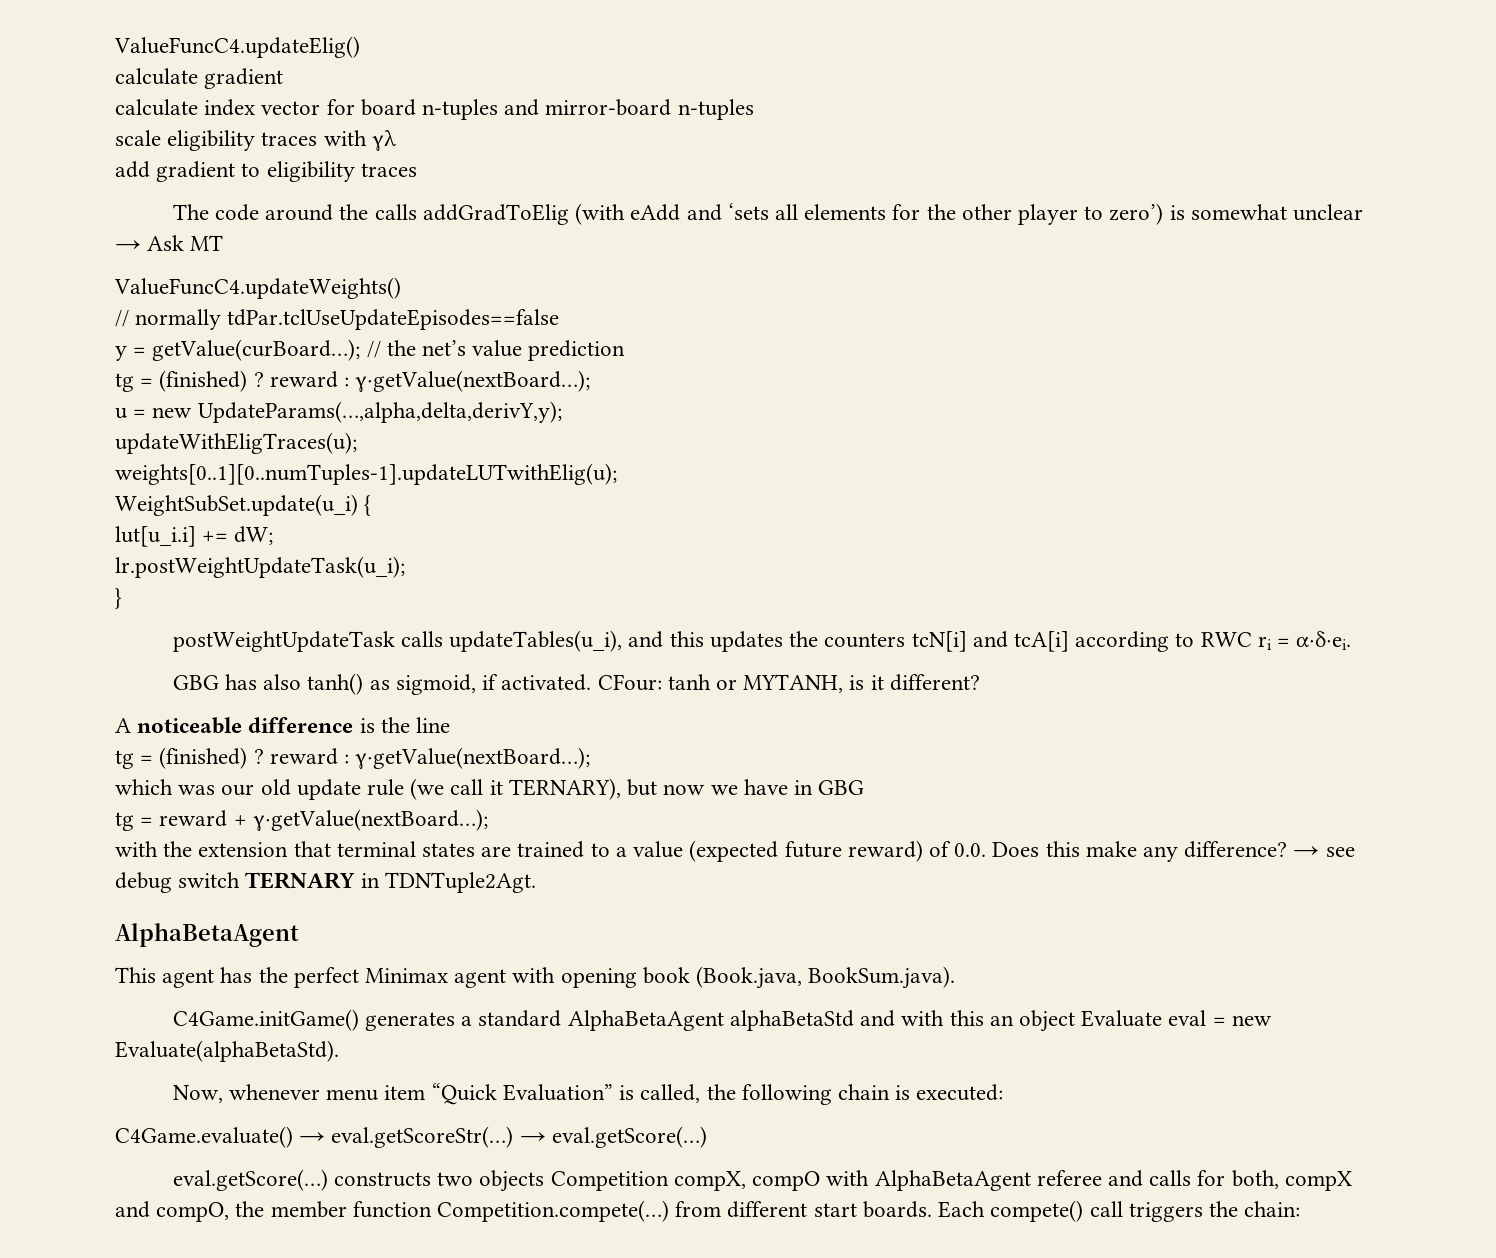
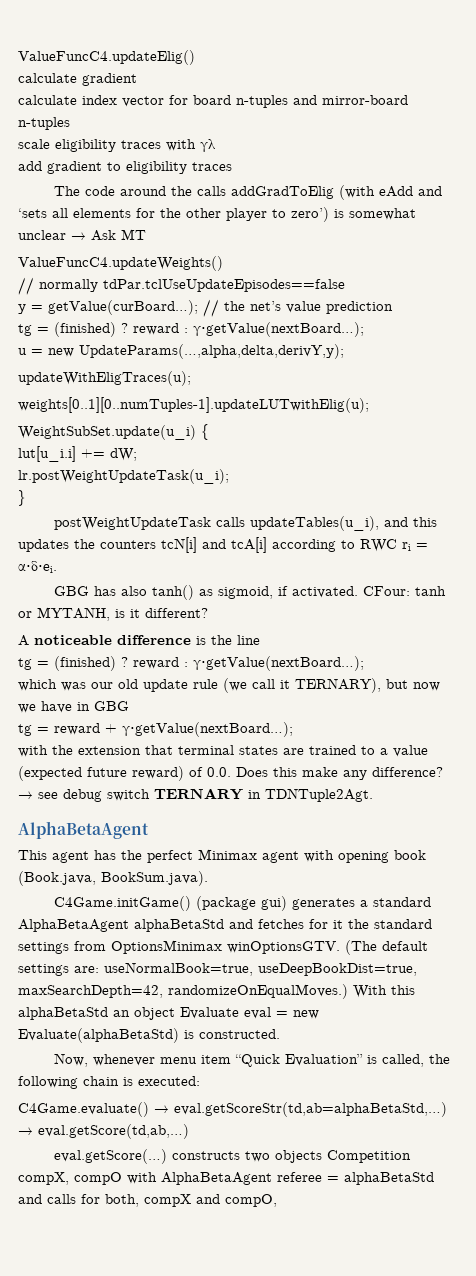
(359, 1020) none -> [195,896,287,911] (package gui)
[901,1010,984,1026] with this -> [258,919,432,929] [18,940,428,955] [18,962,417,976] [18,984,415,999] [18,1007,108,1020] fetches for it the standard settings from OptionsMinimax winOptionsGTV. (The default settings are: useNormalBook=true, useDeepBookDist=true, maxSearchDepth=42, randomizeOnEqualMoves.) With this alphaBetaStd
[115,1040,339,1062] Evaluate(alphaBetaStd). -> [18,1028,280,1043] Evaluate(alphaBetaStd) is constructed.
[331,1126,707,1148] eval.getScoreStr(…) → eval.getScore(…) -> [174,1102,447,1117] [18,1124,189,1139] eval.getScoreStr(td,ab=alphaBetaStd,…) → eval.getScore(td,ab,…)
(1102, 1178) none -> [327,1172,434,1185] = alphaBetaStd
[235,1200,1301,1222] the member function Competition.compete(…) from different start boards. Each compete() call triggers the chain: -> (277, 1200) none

